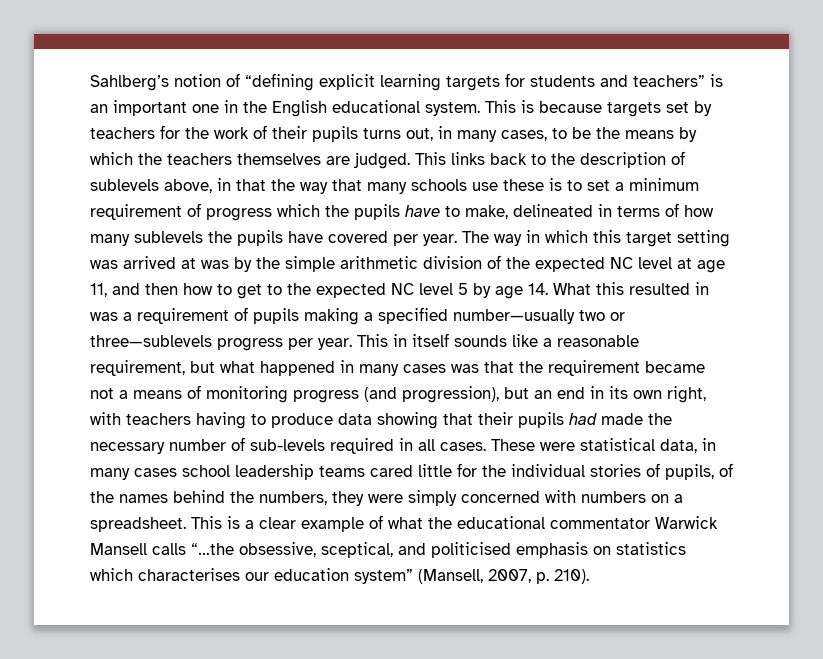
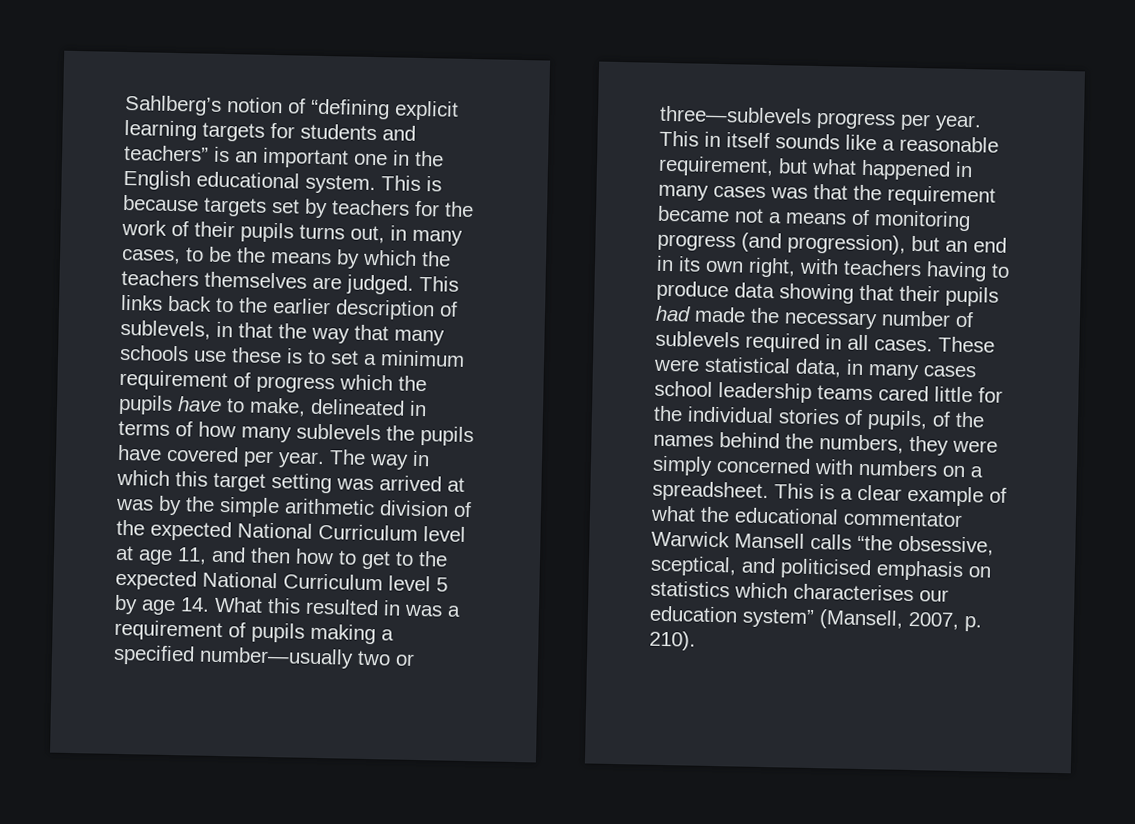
(575, 159) none -> [272,298,331,315] earlier
[90,179,212,193] sublevels above, -> [120,319,211,340] sublevels,
[610,257,633,269] NC -> [237,522,418,541] National Curriculum
[391,283,414,295] NC -> [202,571,383,591] National Curriculum
[250,439,325,451] sub-levels -> [655,330,740,348] sublevels
[191,543,234,555] “…the -> [857,534,893,551] “the

